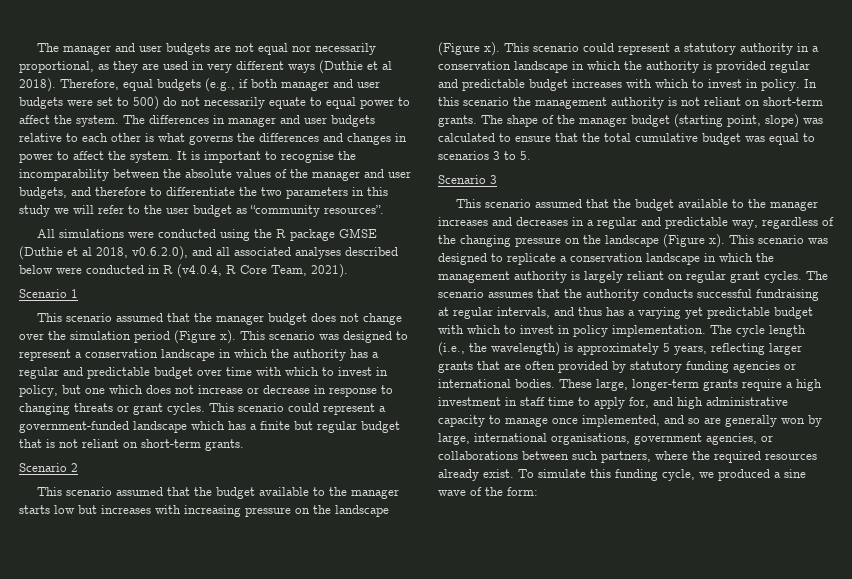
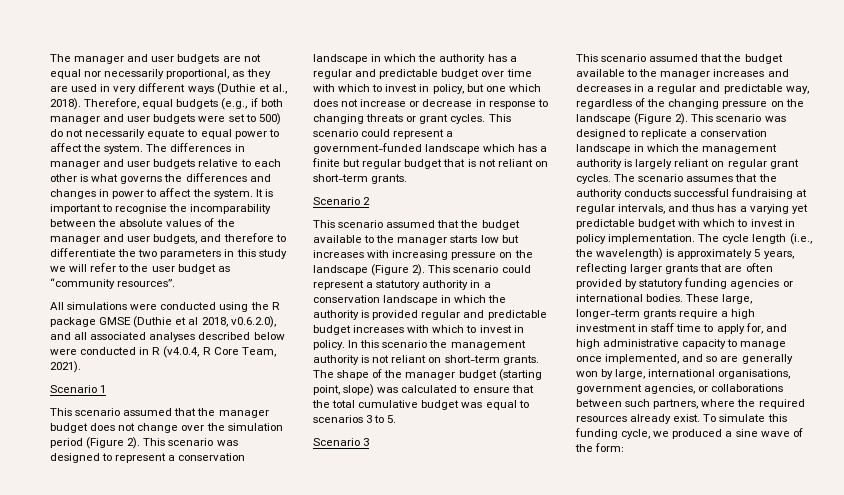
[382,61,392,70] al -> [271,84,287,94] al.,
[220,330,236,344] x). -> [127,437,141,449] 2).
[484,42,500,56] x). -> [412,264,426,276] 2).
[709,234,725,248] x). -> [675,113,689,125] 2).

